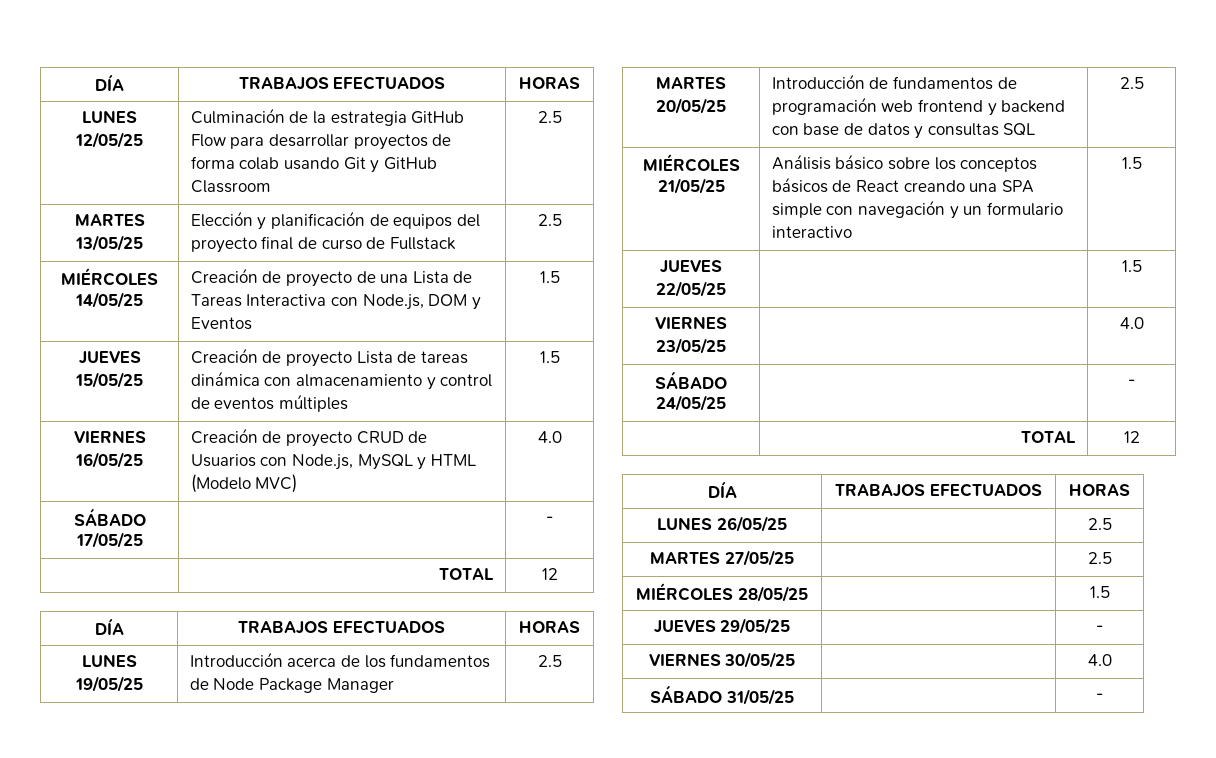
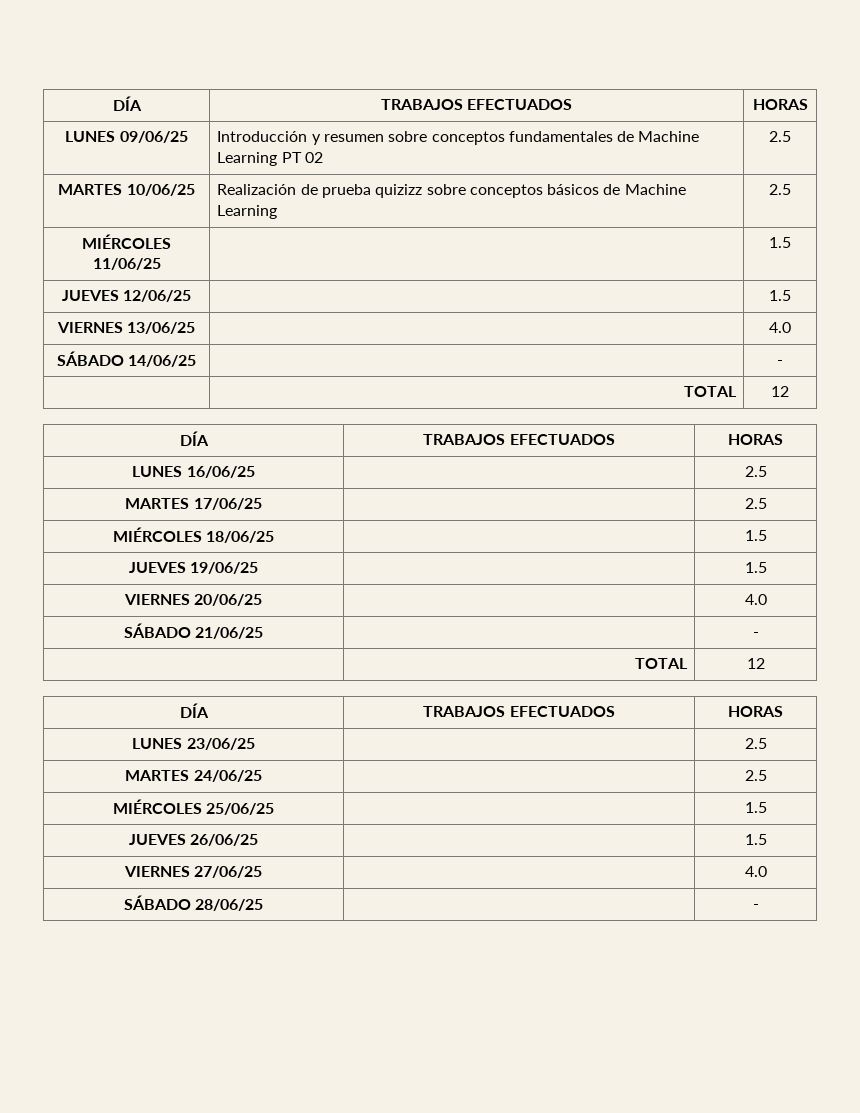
[95,74,124,91] [238,76,446,90] [519,77,580,89] [82,110,137,123] [75,132,143,148] [190,108,465,126] [190,134,452,150] [190,156,437,173] [190,180,271,193] [537,111,562,123] [74,214,145,226] [75,235,143,251] [190,211,480,230] [190,236,456,253] [537,214,562,226] [61,268,158,286] [75,292,143,308] [190,268,473,287] [190,294,481,310] [190,317,252,330] [539,271,560,283] [78,351,141,364] [75,372,143,388] [190,348,468,367] [190,371,493,390] [190,394,348,412] [539,351,560,363] [73,430,146,443] [75,452,143,468] [190,428,428,447] [190,454,476,470] [190,474,298,493] [537,431,562,443] [73,508,146,526] [75,532,143,548] [546,516,553,523] [439,568,495,580] [541,568,558,580] [94,618,124,635] [238,620,445,634] [519,621,580,633] [81,654,137,667] [74,676,143,692] [189,652,491,668] [189,678,394,693] [537,655,562,667] [656,77,726,89] [656,98,726,114] [771,74,1017,90] [771,97,1066,116] [771,123,1036,139] [1119,77,1144,89] [642,154,740,172] [657,178,725,194] [771,154,1038,172] [771,177,1034,193] [771,200,1063,219] [771,226,852,238] [1121,157,1142,169] [660,260,722,273] [656,281,726,297] [1121,260,1142,272] [655,316,727,329] [656,338,726,354] [1119,317,1144,329] [655,371,727,389] [656,395,726,411] [1128,379,1135,386] [1021,431,1077,443] [1123,431,1140,443] [707,481,737,498] [835,483,1042,497] [1069,484,1130,496] [657,516,787,532] [1087,518,1112,530] [650,550,794,566] [1087,552,1112,564] [636,583,808,602] [1089,586,1110,598] [653,618,791,634] [1096,625,1103,632] [648,652,796,668] [1087,654,1112,666] [650,685,794,705] DÍA | TRABAJOS EFECTUADOS | HORAS // LUNES 12/05/25 | Culminación de la estrategia GitHub Flow para desarrollar proyectos de forma colab usando Git y GitHub Classroom | 2.5 // MARTES 13/05/25 | Elección y planificación de equipos del proyecto final de curso de Fullstack | 2.5 // MIÉRCOLES 14/05/25 | Creación de proyecto de una Lista de Tareas Interactiva con Node.js, DOM y Eventos | 1.5 // JUEVES 15/05/25 | Creación de proyecto Lista de tareas dinámica con almacenamiento y control de eventos múltiples | 1.5 // VIERNES 16/05/25 | Creación de proyecto CRUD de Usuarios con Node.js, MySQL y HTML (Modelo MVC) | 4.0 // SÁBADO 17/05/25 | | - // | TOTAL | 12 // DÍA | TRABAJOS EFECTUADOS | HORAS // LUNES 19/05/25 | Introducción acerca de los fundamentos de Node Package Manager | 2.5 // MARTES 20/05/25 | Introducción de fundamentos de programación web frontend y backend con base de datos y consultas SQL | 2.5 // MIÉRCOLES 21/05/25 | Análisis básico sobre los conceptos básicos de React creando una SPA simple con navegación y un formulario interactivo | 1.5 // JUEVES 22/05/25 | | 1.5 // VIERNES 23/05/25 | | 4.0 // SÁBADO 24/05/25 | | - // | TOTAL | 12 // DÍA | TRABAJOS EFECTUADOS | HORAS // LUNES 26/05/25 | | 2.5 // MARTES 27/05/25 | | 2.5 // MIÉRCOLES 28/05/25 | | 1.5 // JUEVES 29/05/25 | | - // VIERNES 30/05/25 | | 4.0 // SÁBADO 31/05/25 -> [112,96,142,111] [380,99,573,110] [752,99,808,110] [65,131,188,143] [217,131,700,145] [217,152,323,166] [769,131,791,142] [58,184,195,196] [217,184,686,198] [217,205,278,219] [769,184,791,195] [82,234,171,249] [92,258,161,270] [769,237,791,248] [61,290,192,302] [769,290,791,301] [56,322,196,334] [769,322,791,333] [56,351,197,367] [777,360,783,365] [683,386,737,397] [771,386,789,397] [179,431,209,446] [423,434,615,445] [728,434,783,445] [132,466,255,478] [744,466,767,477] [125,498,262,510] [744,498,767,509] [112,527,275,543] [744,530,767,541] [128,562,259,574] [744,562,767,573] [123,594,263,606] [744,594,767,605] [123,623,264,639] [752,632,759,637] [634,658,688,669] [746,658,765,669] [179,703,209,718] [423,706,615,717] [728,706,783,717] [132,738,255,750] [744,738,767,749] [125,770,262,782] [744,770,767,781] [112,799,275,815] [744,802,767,813] [128,834,259,846] [744,834,767,845] [123,866,263,878] [744,866,767,877] [123,895,264,911] DÍA | TRABAJOS EFECTUADOS | HORAS // LUNES 09/06/25 | Introducción y resumen sobre conceptos fundamentales de Machine Learning PT 02 | 2.5 // MARTES 10/06/25 | Realización de prueba quizizz sobre conceptos básicos de Machine Learning | 2.5 // MIÉRCOLES 11/06/25 | | 1.5 // JUEVES 12/06/25 | | 1.5 // VIERNES 13/06/25 | | 4.0 // SÁBADO 14/06/25 | | - // | TOTAL | 12 // DÍA | TRABAJOS EFECTUADOS | HORAS // LUNES 16/06/25 | | 2.5 // MARTES 17/06/25 | | 2.5 // MIÉRCOLES 18/06/25 | | 1.5 // JUEVES 19/06/25 | | 1.5 // VIERNES 20/06/25 | | 4.0 // SÁBADO 21/06/25 | | - // | TOTAL | 12 // DÍA | TRABAJOS EFECTUADOS | HORAS // LUNES 23/06/25 | | 2.5 // MARTES 24/06/25 | | 2.5 // MIÉRCOLES 25/06/25 | | 1.5 // JUEVES 26/06/25 | | 1.5 // VIERNES 27/06/25 | | 4.0 // SÁBADO 28/06/25

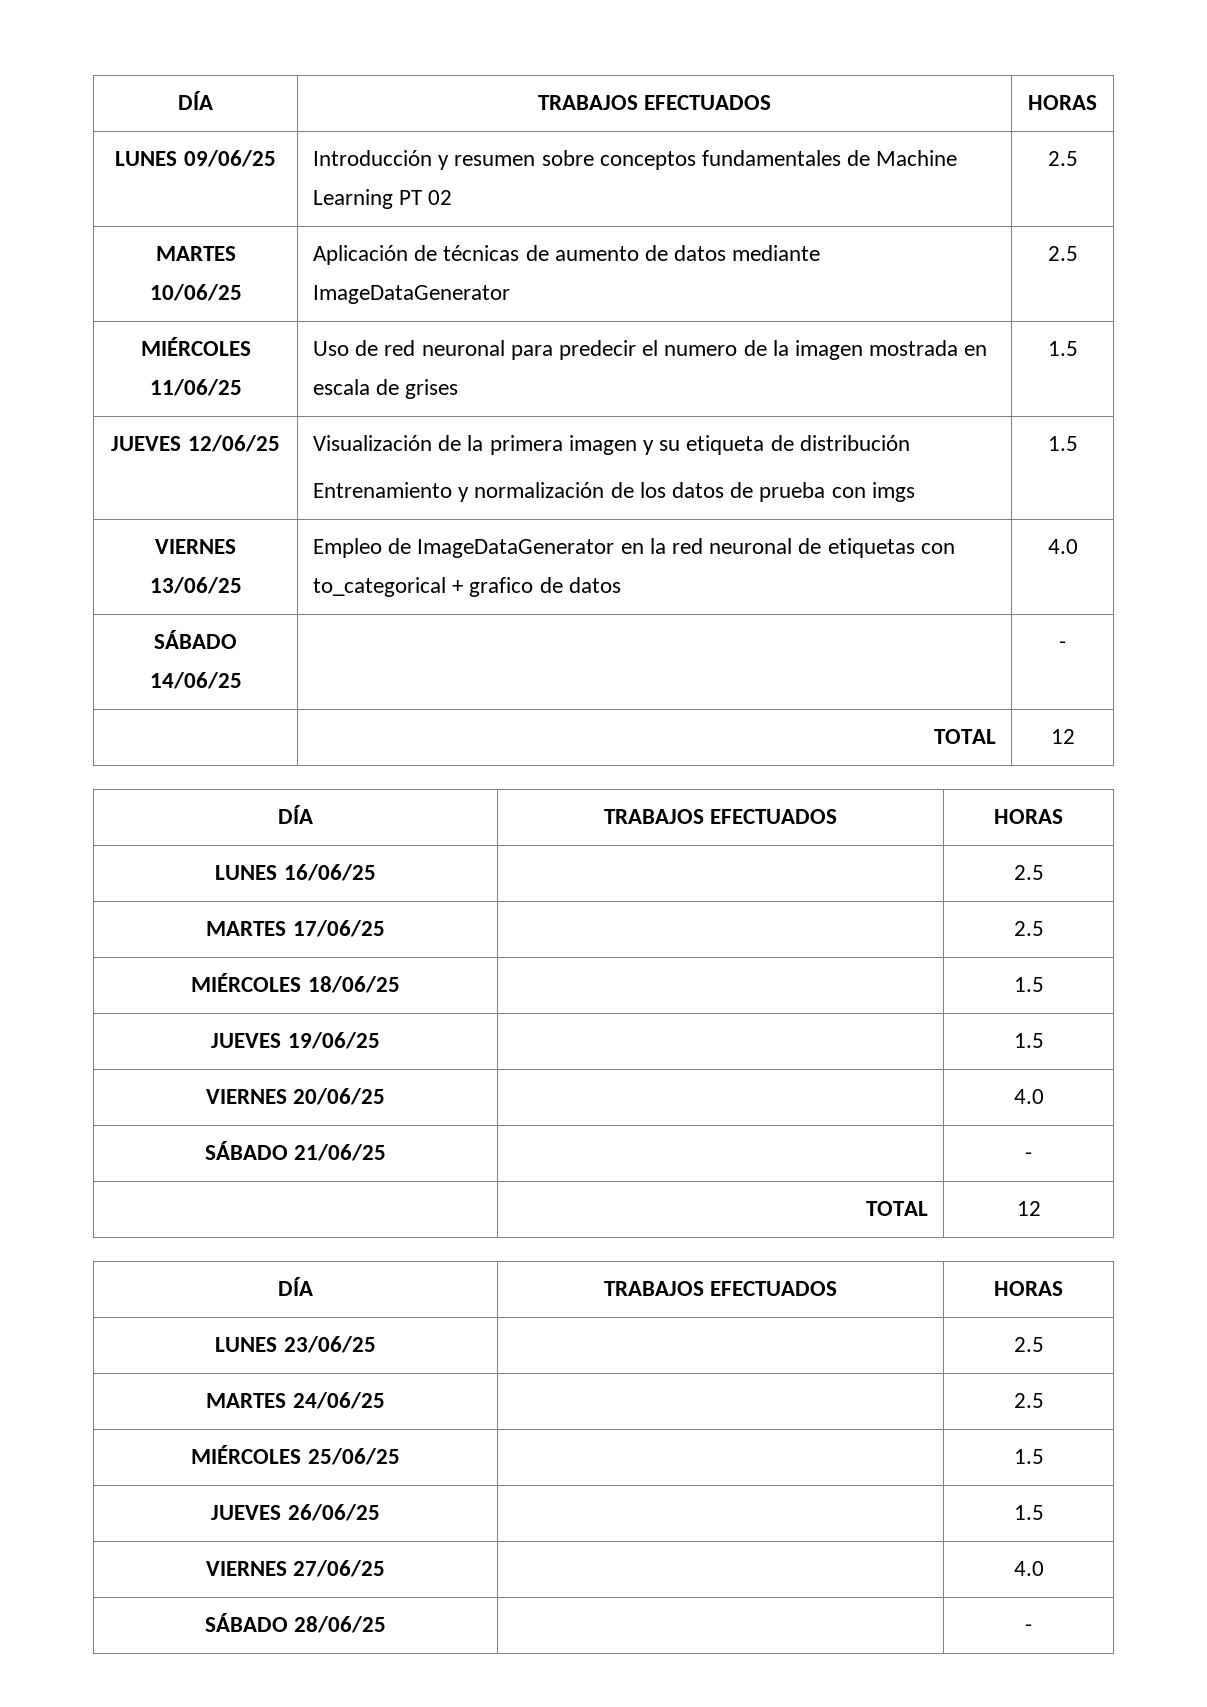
[217,184,686,198] [217,205,278,219] [769,184,791,195] [82,234,171,249] [92,258,161,270] [769,237,791,248] [61,290,192,302] [769,290,791,301] [56,322,196,334] Realización de prueba quizizz sobre conceptos básicos de Machine Learning | 2.5 // MIÉRCOLES 11/06/25 | | 1.5 // JUEVES 12/06/25 | | 1.5 // VIERNES 13/06/25 | -> [312,245,821,265] [312,285,510,304] [1047,246,1078,261] [140,337,251,356] [149,379,242,396] [312,340,988,360] [312,379,459,399] [1047,341,1078,356] [111,435,280,452] [312,435,910,455] [312,482,915,502] [1047,436,1078,451] [155,539,236,554] [149,577,242,594] [312,538,955,558] [312,577,621,597] Aplicación de técnicas de aumento de datos mediante ImageDataGenerator | 2.5 // MIÉRCOLES 11/06/25 | Uso de red neuronal para predecir el numero de la imagen mostrada en escala de grises | 1.5 // JUEVES 12/06/25 | Visualización de la primera imagen y su etiqueta de distribución // Entrenamiento y normalización de los datos de prueba con imgs | 1.5 // VIERNES 13/06/25 | Empleo de ImageDataGenerator en la red neuronal de etiquetas con to_categorical + grafico de datos

